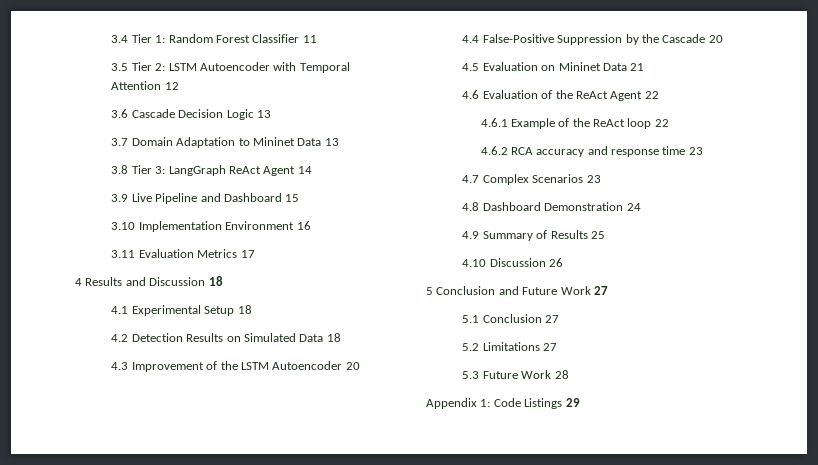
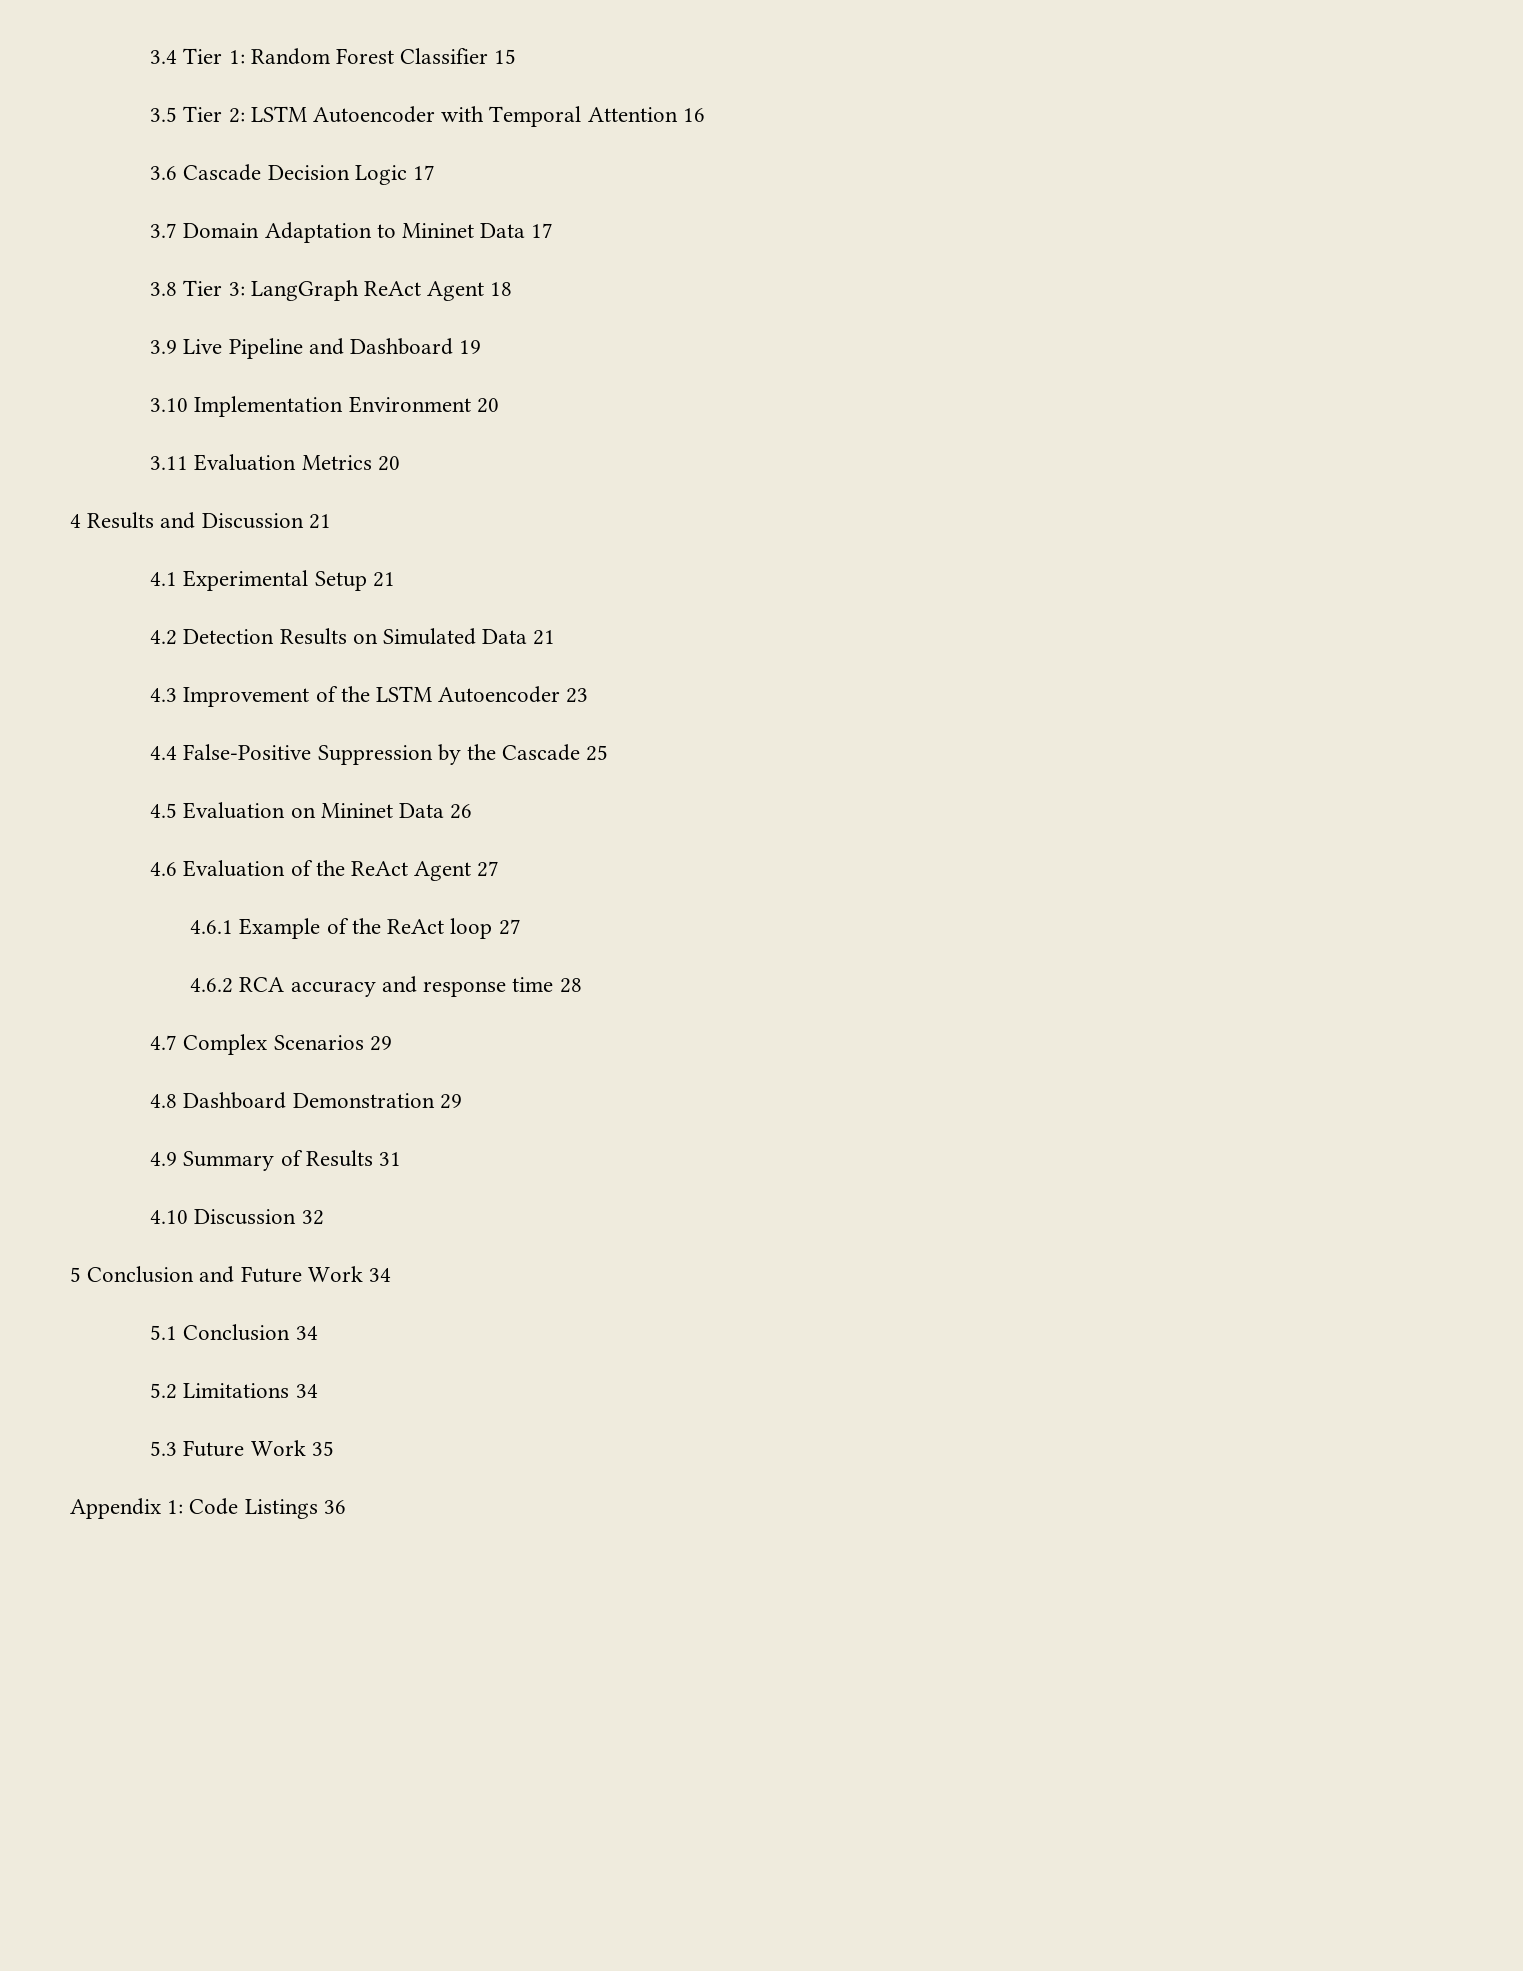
[302,35,317,43] 11 -> [494,49,517,64] 15
[164,82,179,90] 12 -> [682,108,705,122] 16
[256,110,271,118] 13 -> [413,165,436,180] 17
[324,138,339,146] 13 -> [531,223,554,238] 17
[297,166,312,174] 14 -> [490,282,513,296] 18
[285,194,300,202] 15 -> [459,340,482,354] 19
[296,221,311,230] 16 -> [476,398,499,413] 20
[240,250,255,258] 17 -> [377,456,400,471] 20
[208,276,223,286] 18 -> [308,514,331,529] 21
[237,305,252,314] 18 -> [372,572,395,587] 21
[326,333,341,342] 18 -> [533,630,556,645] 21
[345,362,360,370] 20 -> [566,688,589,703] 23
[708,35,723,43] 20 -> [586,745,609,761] 25
[630,63,645,71] 21 -> [450,804,473,819] 26
[644,91,659,99] 22 -> [477,861,500,877] 27
[654,119,669,127] 22 -> [498,919,521,935] 27
[688,147,703,155] 23 -> [559,978,582,993] 28
[586,175,601,183] 23 -> [369,1036,392,1051] 29
[626,203,641,211] 24 -> [439,1094,462,1109] 29
[590,231,605,239] 25 -> [379,1152,402,1166] 31
[549,258,564,267] 26 -> [301,1210,324,1225] 32
[593,286,608,295] 27 -> [369,1268,392,1282] 34
[545,315,560,323] 27 -> [295,1326,318,1340] 34
[543,343,558,351] 27 -> [295,1384,318,1398] 34
[554,370,569,379] 28 -> [311,1441,334,1456] 35
[565,398,580,407] 29 -> [323,1500,346,1514] 36

